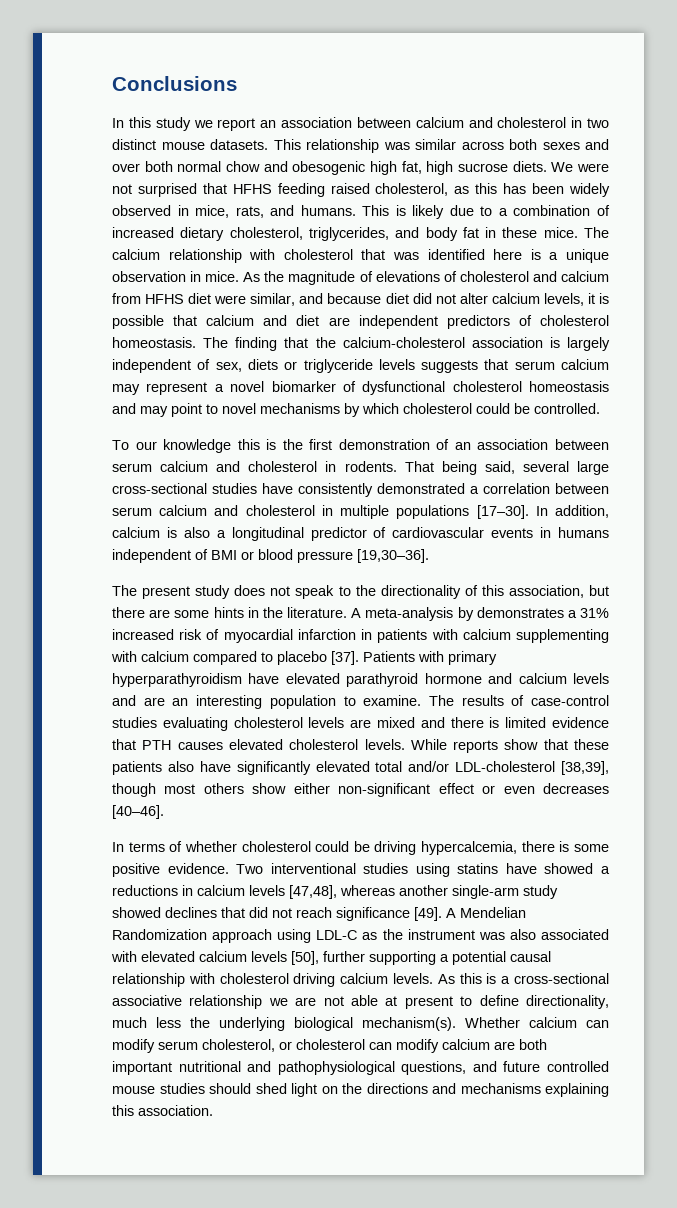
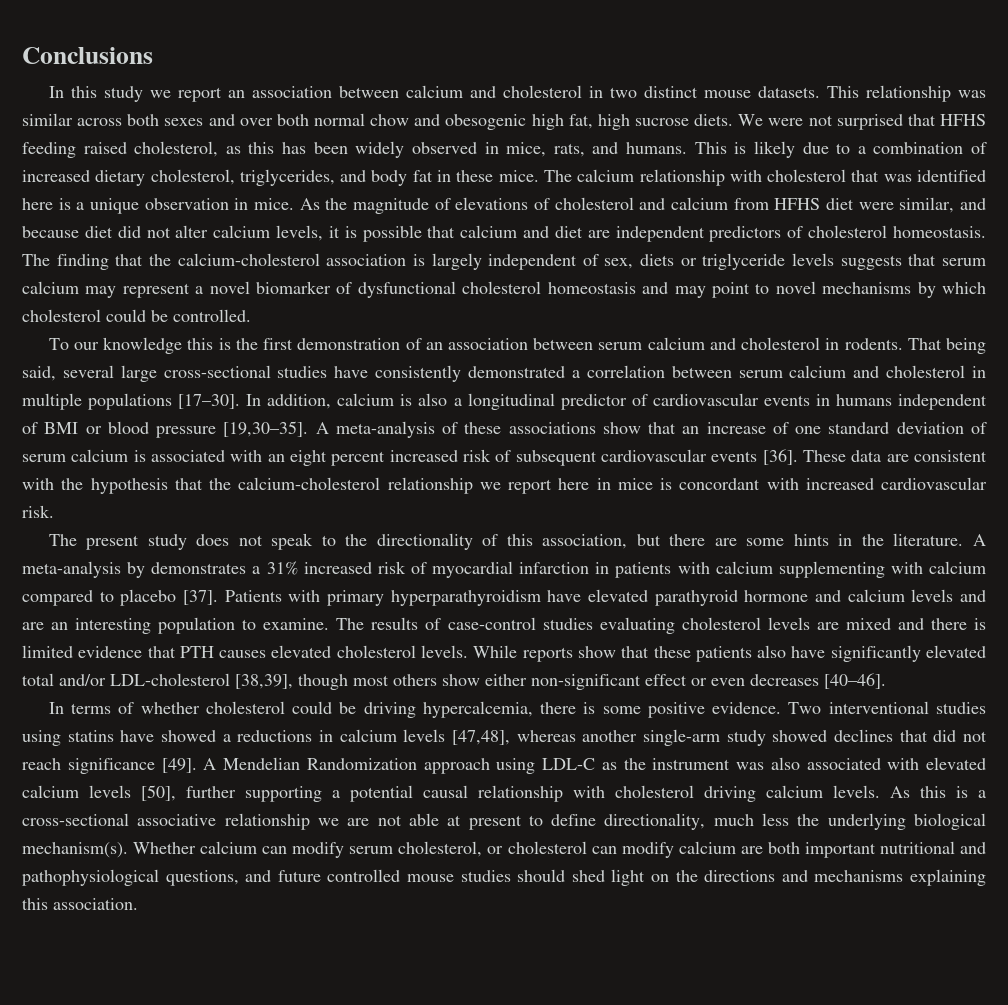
[357,549,429,563] [19,30–36]. -> [223,421,988,438] [22,449,988,466] [22,477,987,494] [22,505,54,518] [19,30–35]. A meta-analysis of these associations show that an increase of one standard deviation of serum calcium is associated with an eight percent increased risk of subsequent cardiovascular events [36]. These data are consistent with the hypothesis that the calcium-cholesterol relationship we report here in mice is concordant with increased cardiovascular risk.

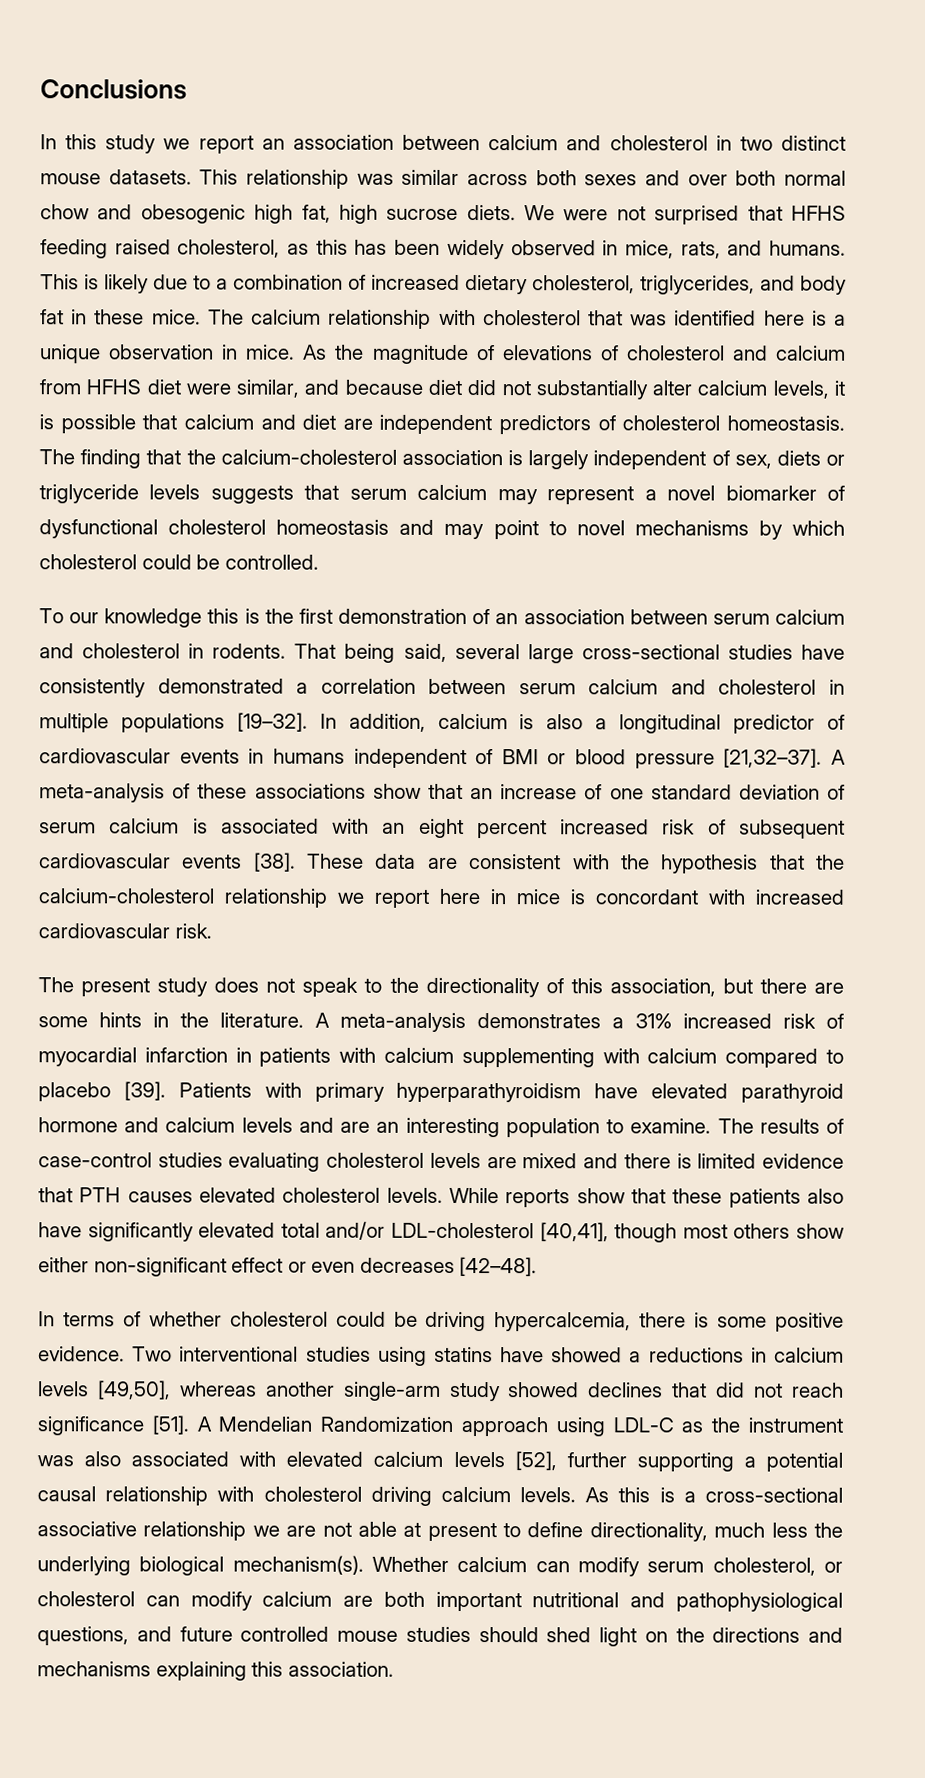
(171, 232) none -> [535,380,648,400] substantially
[178,394,241,409] [17–30]. -> [236,712,308,732] [19–32].
[223,421,309,437] [19,30–35]. -> [723,748,823,768] [21,32–37].
[762,449,798,465] [36]. -> [253,852,296,872] [38].
[127,562,146,578] by -> (466, 1022) none
[183,590,218,605] [37]. -> [123,1081,166,1101] [39].
[235,674,293,689] [38,39], -> [539,1222,609,1242] [40,41],
[824,673,886,689] [40–46]. -> [459,1256,538,1277] [42–48].
[452,730,510,745] [47,48], -> [97,1380,171,1400] [49,50],
[161,758,197,773] [49]. -> [151,1415,189,1435] [51].
[141,785,176,801] [50], -> [514,1451,557,1471] [52],

